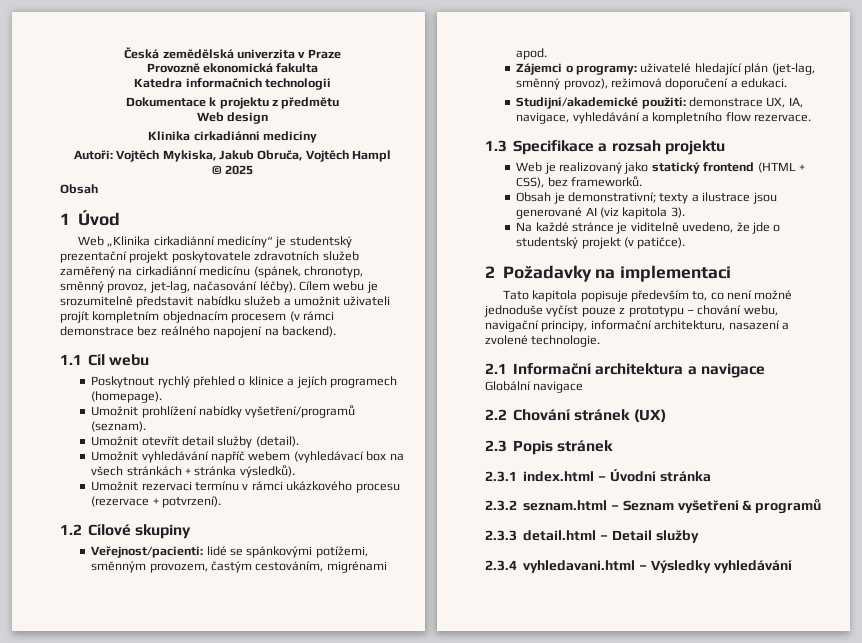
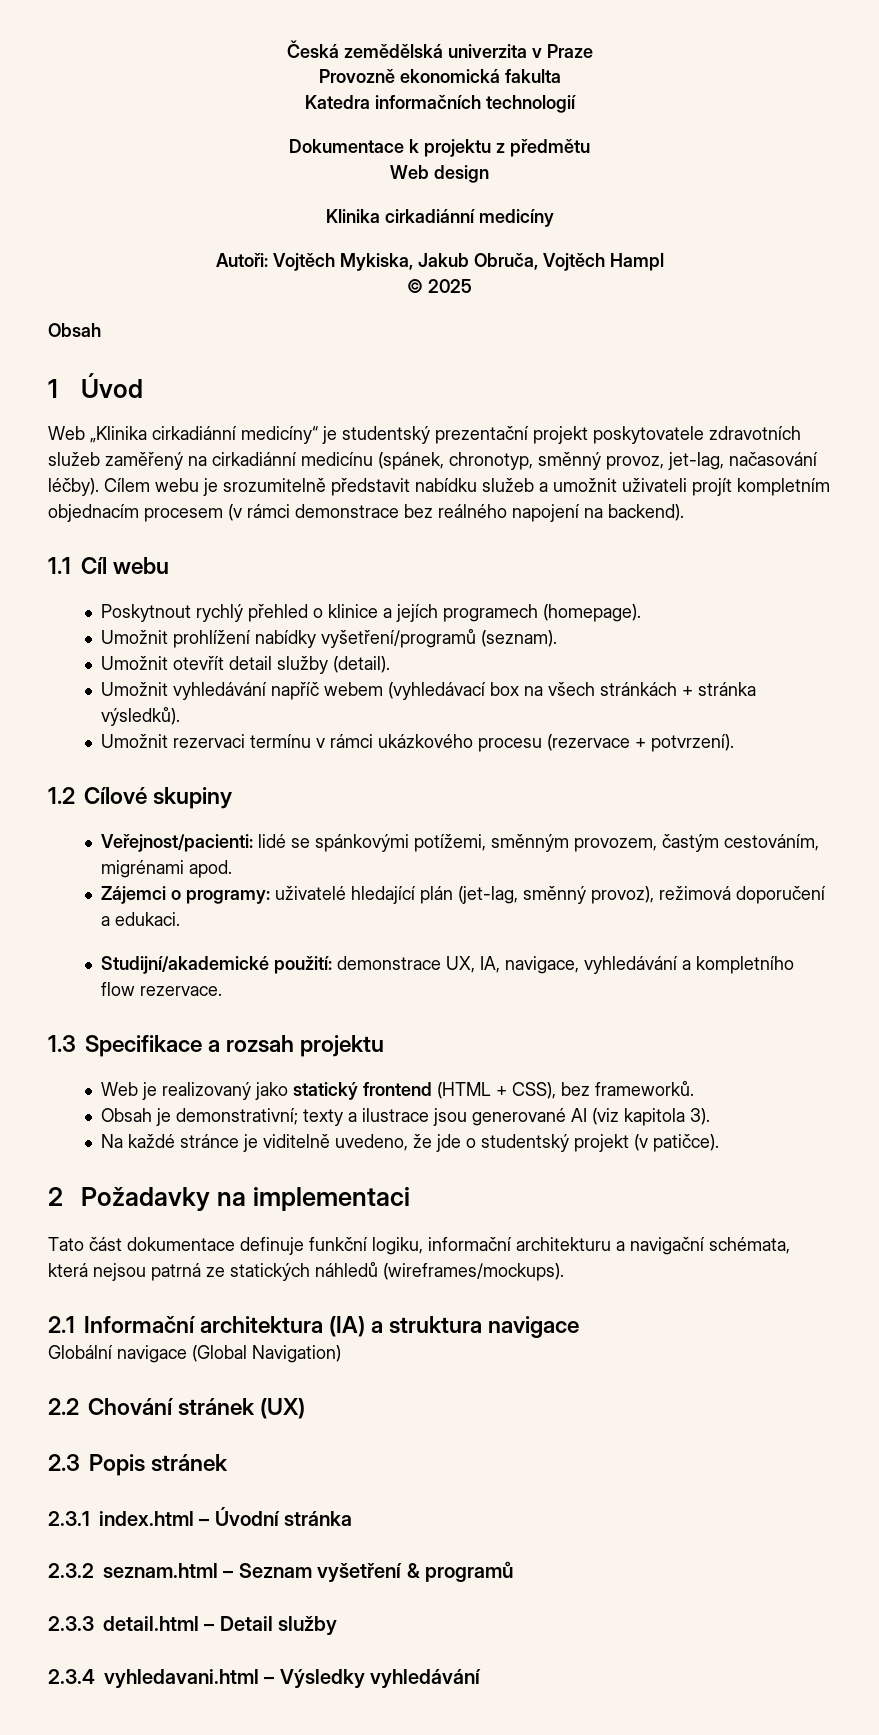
[532,290,793,302] [484,305,778,317] [485,320,789,332] [485,335,601,347] kapitola popisuje především to, co není možné jednoduše vyčíst pouze z prototypu – chování webu, navigační principy, informační architekturu, nasazení a zvolené technologie. -> [89,1237,790,1255] [48,1262,564,1281] část dokumentace definuje funkční logiku, informační architekturu a navigační schémata, která nejsou patrná ze statických náhledů (wireframes/mockups).
[687,366,697,375] a -> [329,1316,483,1337] (IA) a struktura
(584, 387) none -> [192,1345,341,1363] (Global Navigation)

